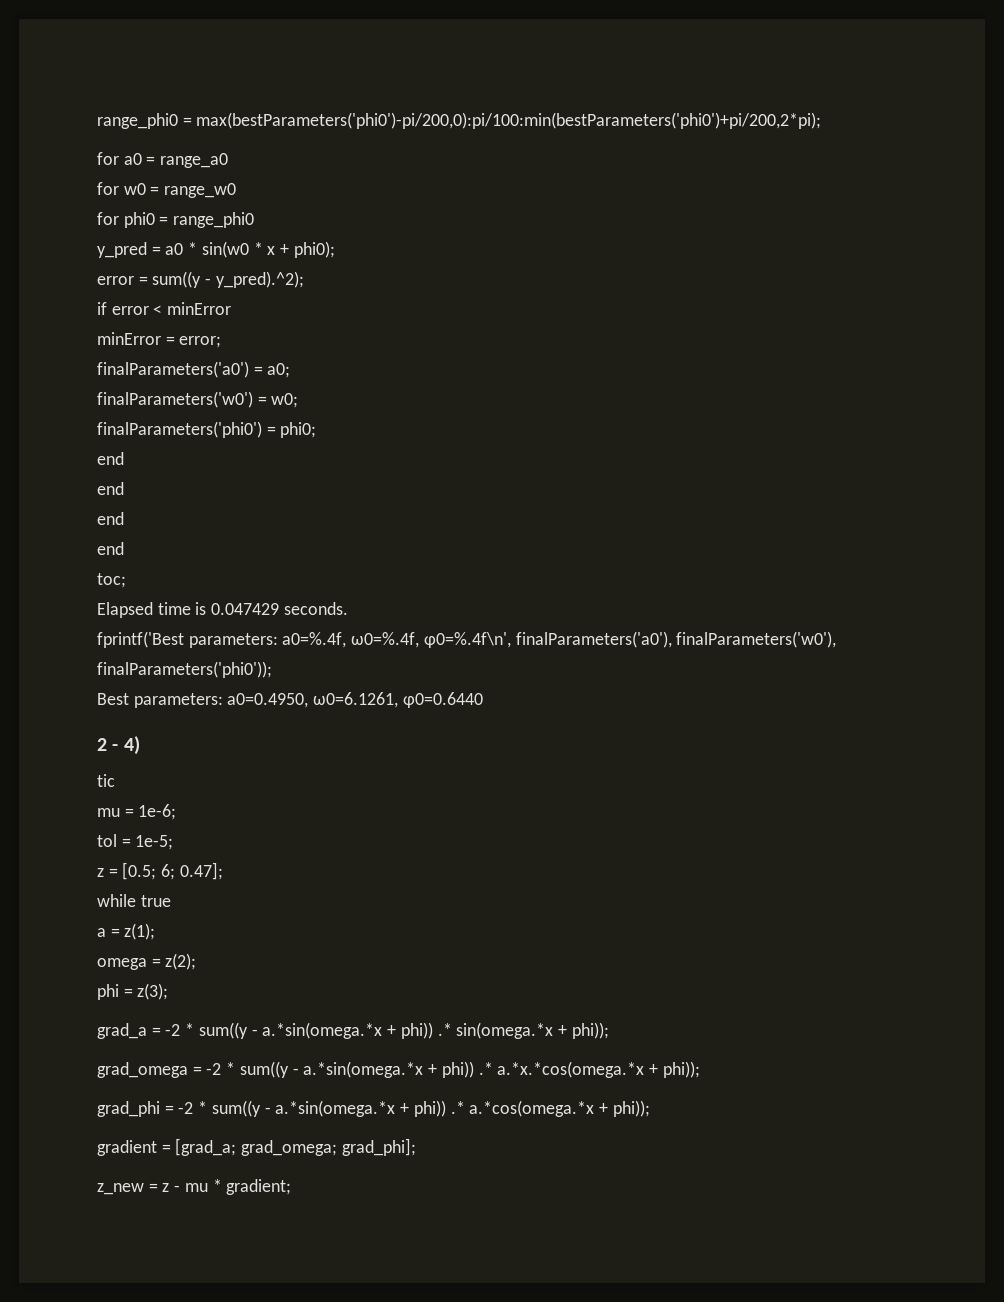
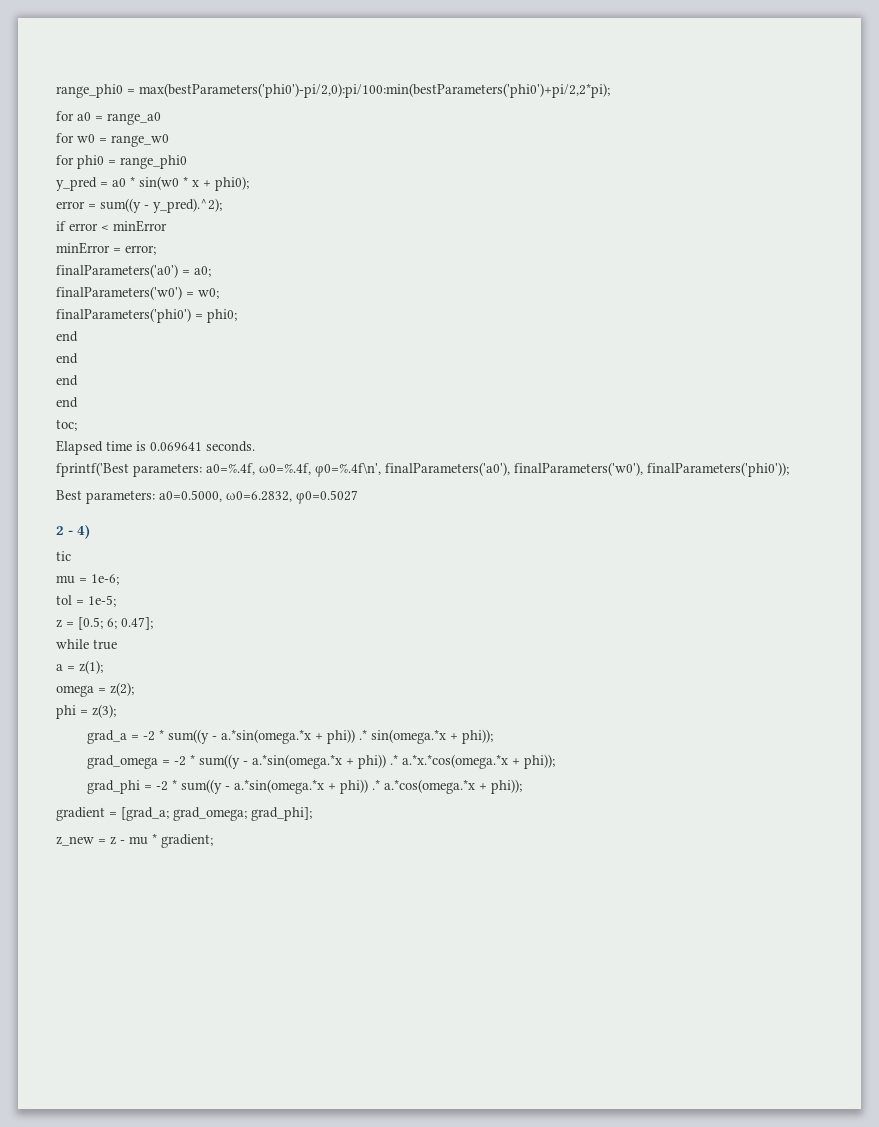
[196,112,822,129] max(bestParameters('phi0')-pi/200,0):pi/100:min(bestParameters('phi0')+pi/200,2*pi); -> [139,83,610,98] max(bestParameters('phi0')-pi/2,0):pi/100:min(bestParameters('phi0')+pi/2,2*pi);
[211,603,280,615] 0.047429 -> [150,442,202,451] 0.069641
[227,692,483,708] a0=0.4950, ω0=6.1261, φ0=0.6440 -> [159,490,358,504] a0=0.5000, ω0=6.2832, φ0=0.5027

